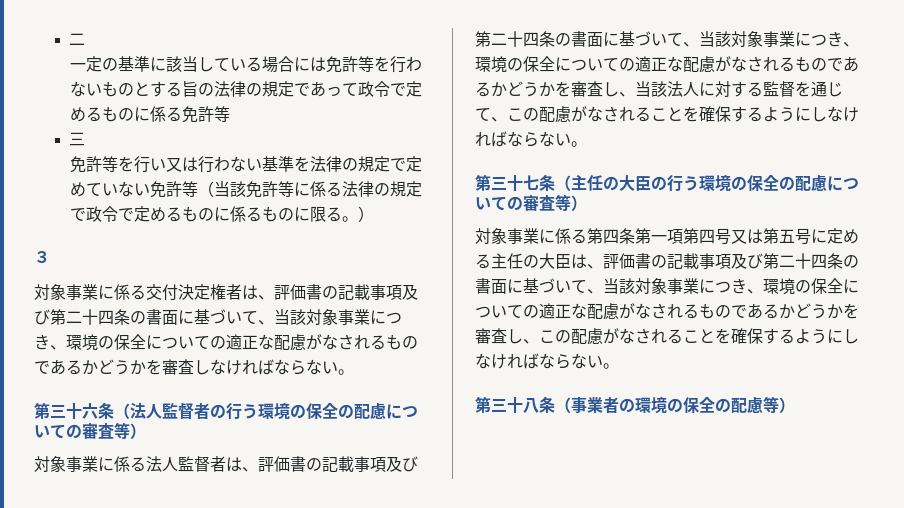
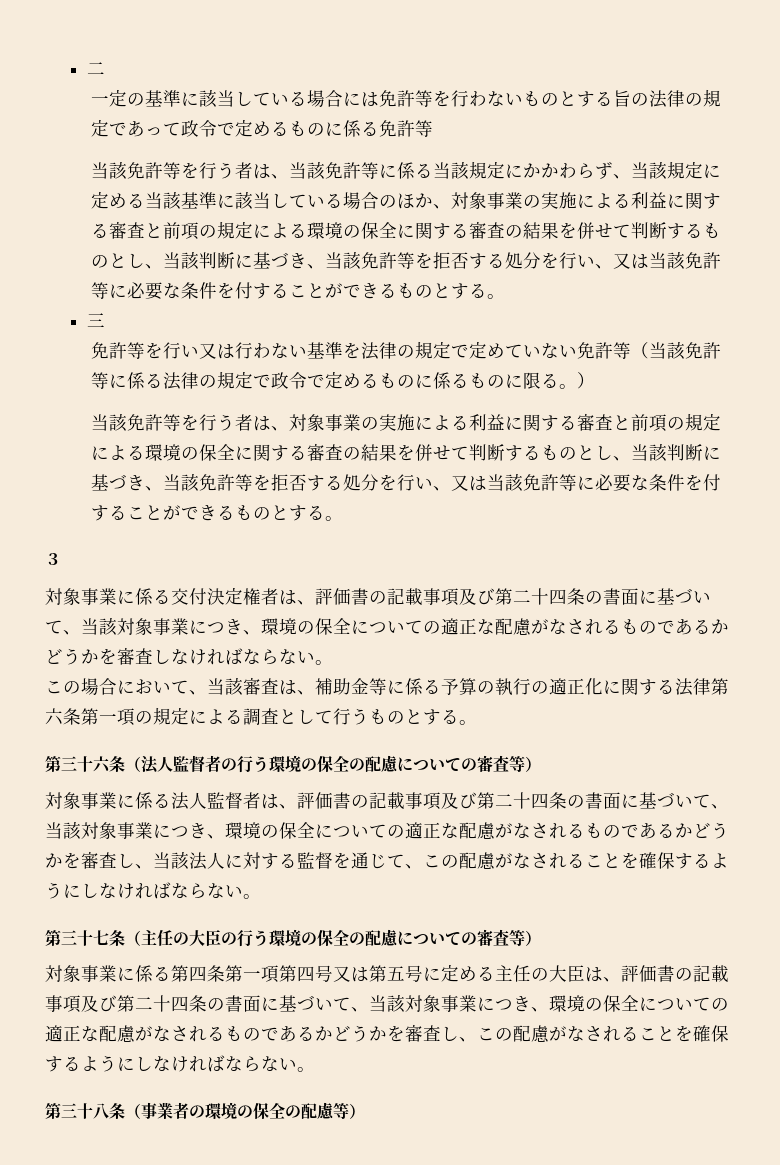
(230, 114) none -> [90,161,721,180] [90,191,721,210] [90,221,721,240] [90,252,721,270] [90,282,505,300] // 当該免許等を行う者は、当該免許等に係る当該規定にかかわらず、当該規定に定める当該基準に該当している場合のほか、対象事業の実施による利益に関する審査と前項の規定による環境の保全に関する審査の結果を併せて判断するものとし、当該判断に基づき、当該免許等を拒否する処分を行い、又は当該免許等に必要な条件を付することができるものとする。
(374, 214) none -> [90,413,721,432] [90,443,721,462] [90,474,721,492] [90,505,343,521] // 当該免許等を行う者は、対象事業の実施による利益に関する審査と前項の規定による環境の保全に関する審査の結果を併せて判断するものとし、当該判断に基づき、当該免許等を拒否する処分を行い、又は当該免許等に必要な条件を付することができるものとする。
(354, 372) none -> [45,677,729,696] [45,707,477,726] // この場合において、当該審査は、補助金等に係る予算の執行の適正化に関する法律第六条第一項の規定による調査として行うものとする。

